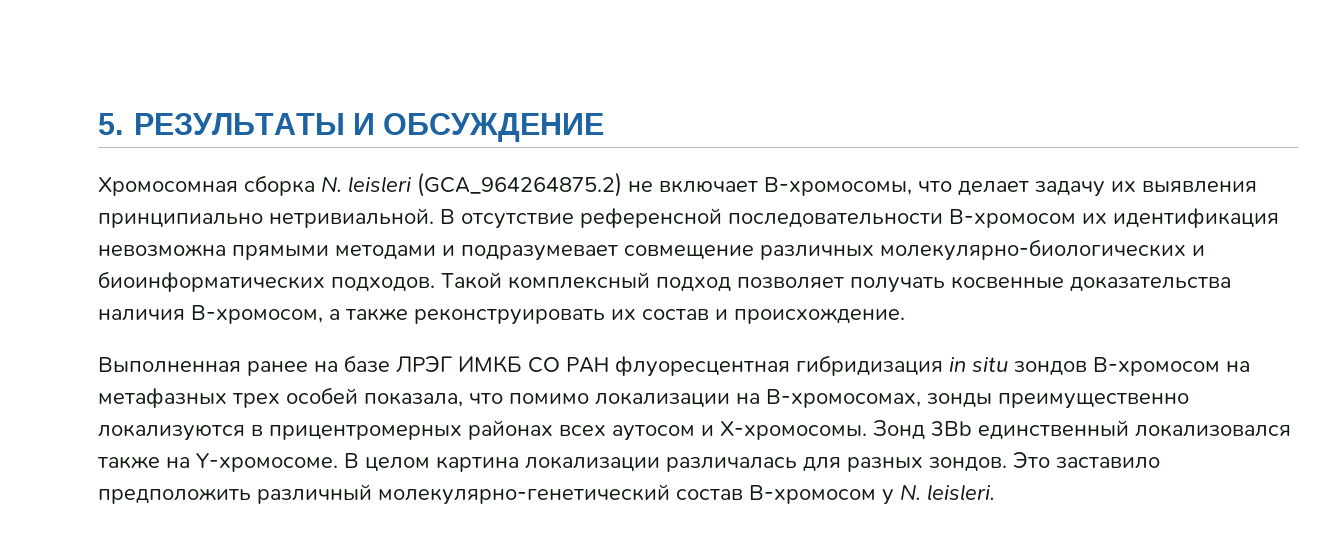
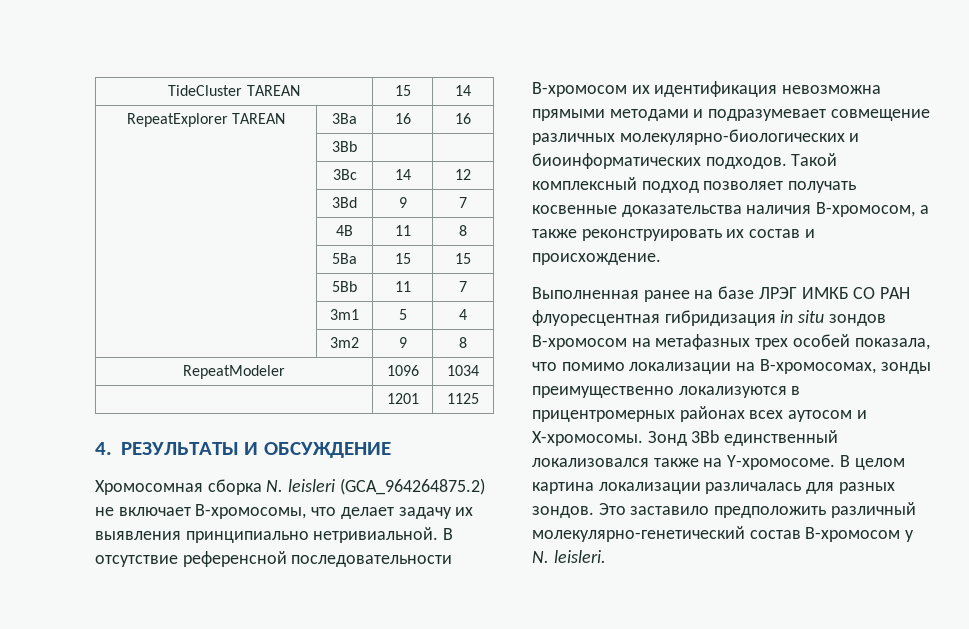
[98,113,123,135] 5. -> [168,85,300,96] [394,85,411,96] [455,85,471,96] [126,113,286,127] [332,113,357,124] [394,113,411,124] [455,113,471,124] [332,141,357,152] [332,169,357,180] [394,169,411,180] [455,169,471,180] [332,197,357,208] [398,197,407,208] [459,197,467,208] [336,225,353,236] [394,225,411,236] [459,225,467,236] [332,253,357,264] [394,253,411,264] [455,253,471,264] [332,281,357,292] [394,281,411,292] [459,281,467,292] [330,309,359,320] [398,309,407,320] [459,309,467,320] [330,337,359,348] [398,337,407,348] [459,337,467,348] [183,365,285,379] [386,365,419,376] [447,365,479,376] [386,393,419,404] [447,393,479,404] [95,442,112,455] TideCluster TAREAN | 15 | 14 // RepeatExplorer TAREAN | 3Ba | 16 | 16 // | 3Bb | | // | 3Bc | 14 | 12 // | 3Bd | 9 | 7 // | 4B | 11 | 8 // | 5Ba | 15 | 15 // | 5Bb | 11 | 7 // | 3m1 | 5 | 4 // | 3m2 | 9 | 8 // RepeatModeler | 1096 | 1034 // | 1201 | 1125 // 4.

